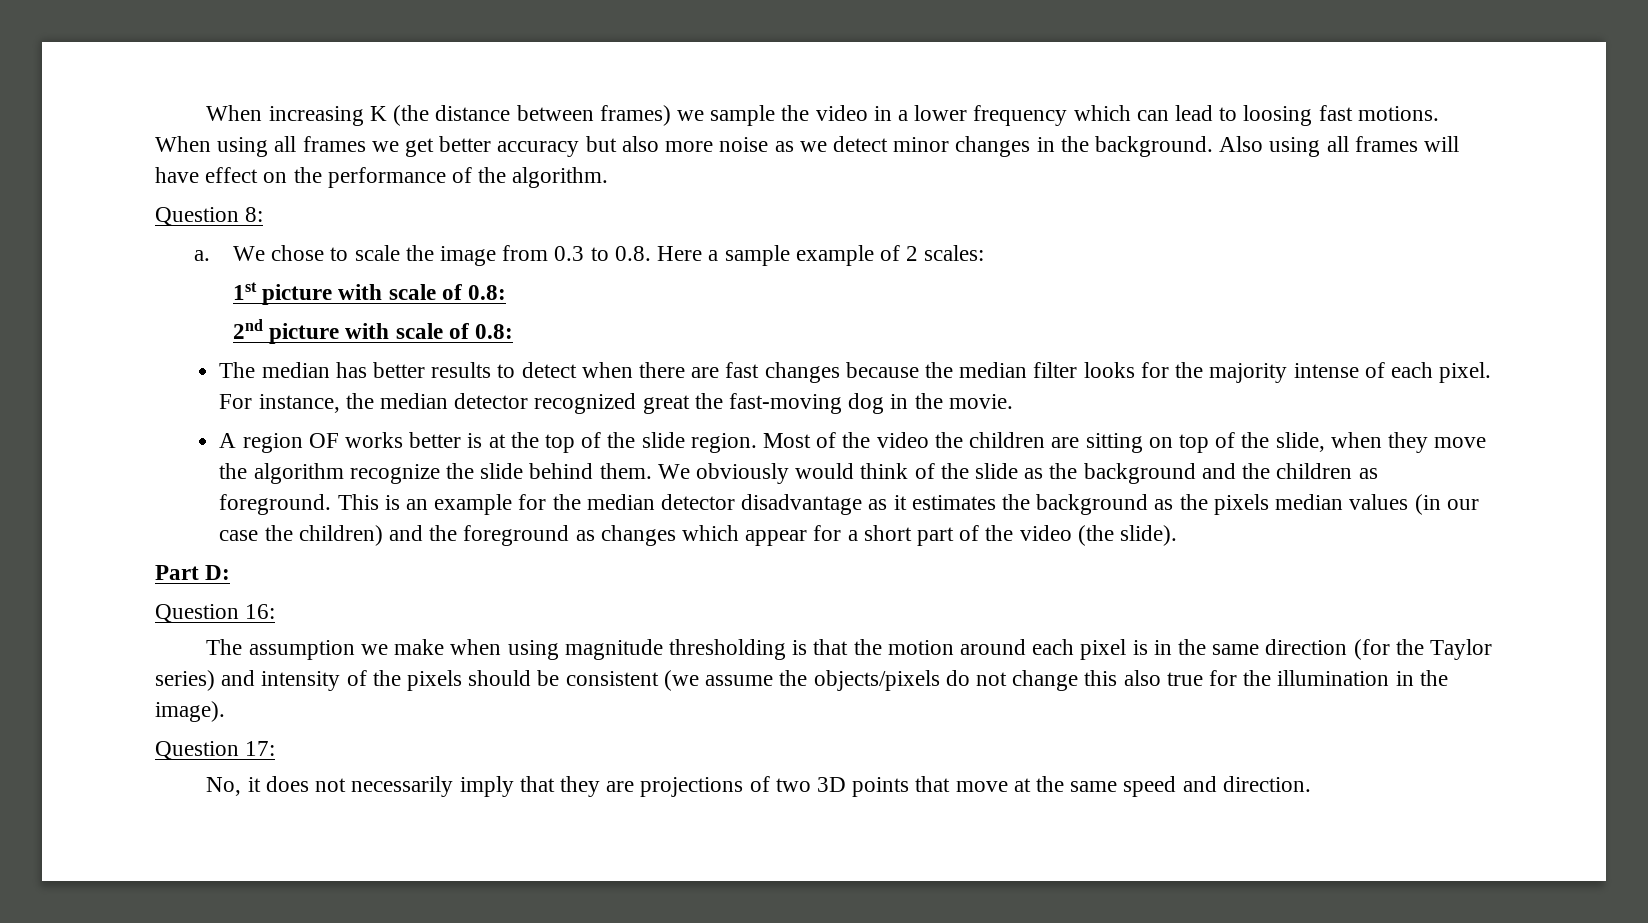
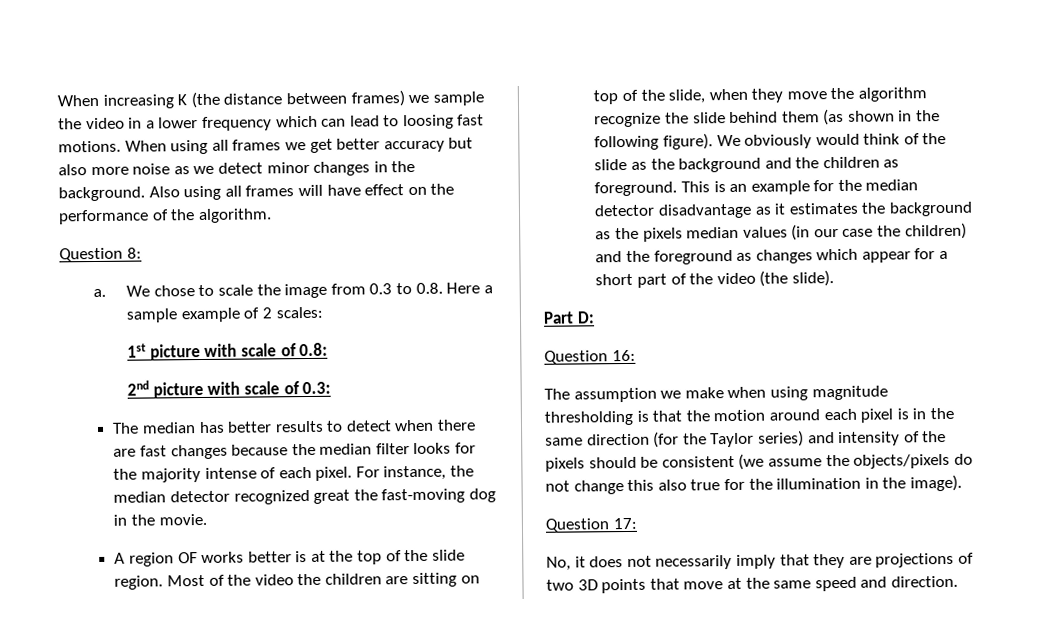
[475,324,514,339] 0.8: -> [302,381,332,395] 0.3:
[599,463,652,479] them. -> [781,108,941,126] [594,133,713,151] them (as shown in the following figure).

